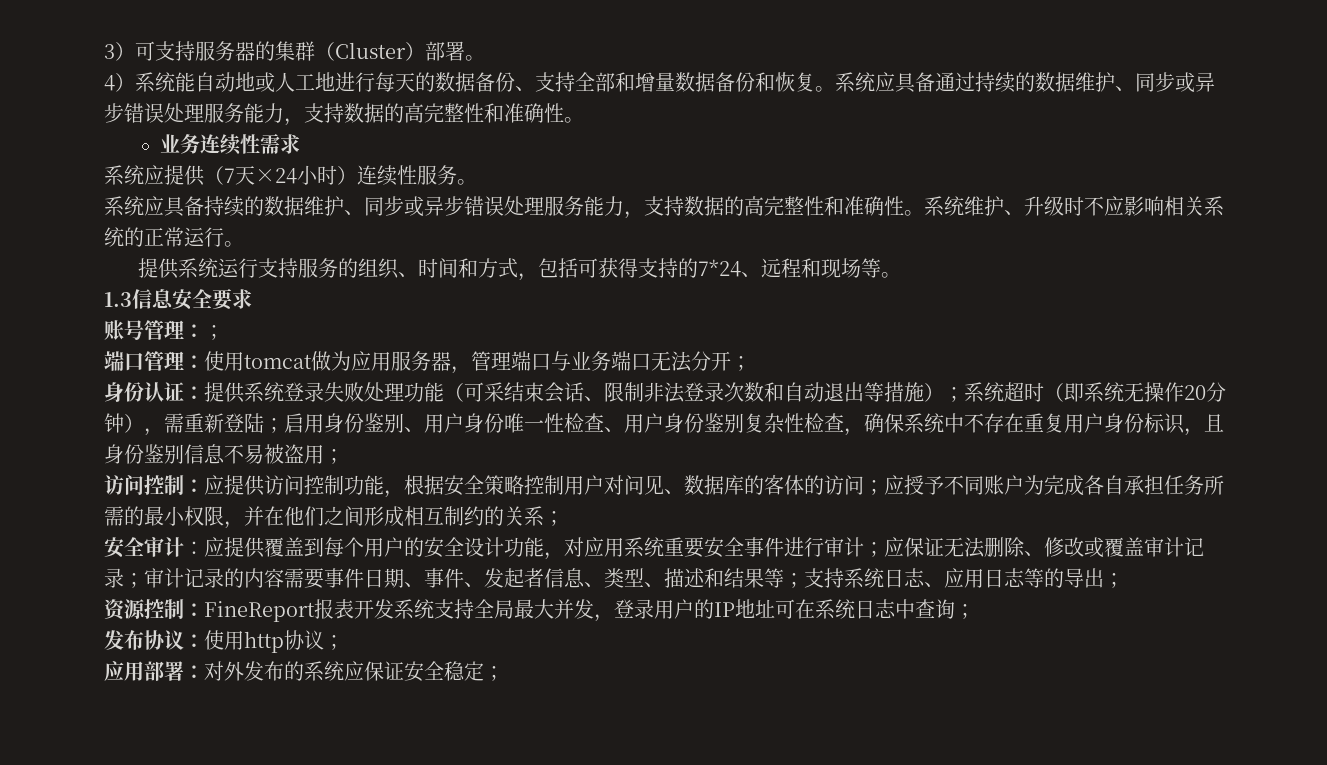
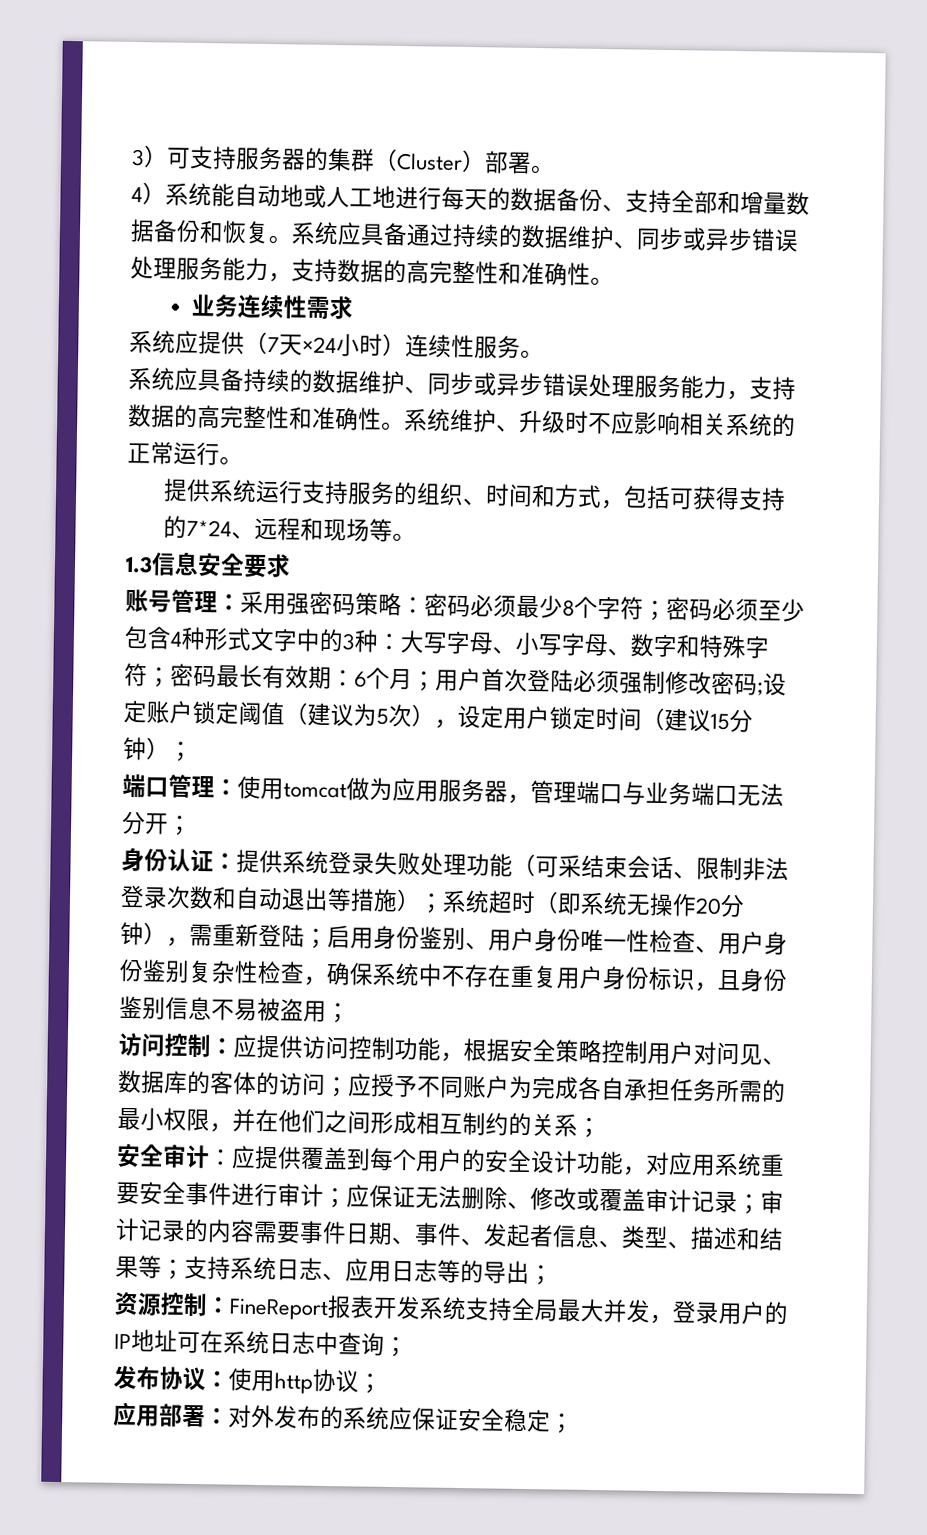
(204, 331) none -> [240,590,805,623] [124,625,770,659] [124,662,787,696] [123,699,753,733] [123,736,170,761] 采用强密码策略：密码必须最少8个字符；密码必须至少包含4种形式文字中的3种：大写字母、小写字母、数字和特殊字符；密码最长有效期：6个月；用户首次登陆必须强制修改密码;设定账户锁定阈值（建议为5次），设定用户锁定时间（建议15分钟）

